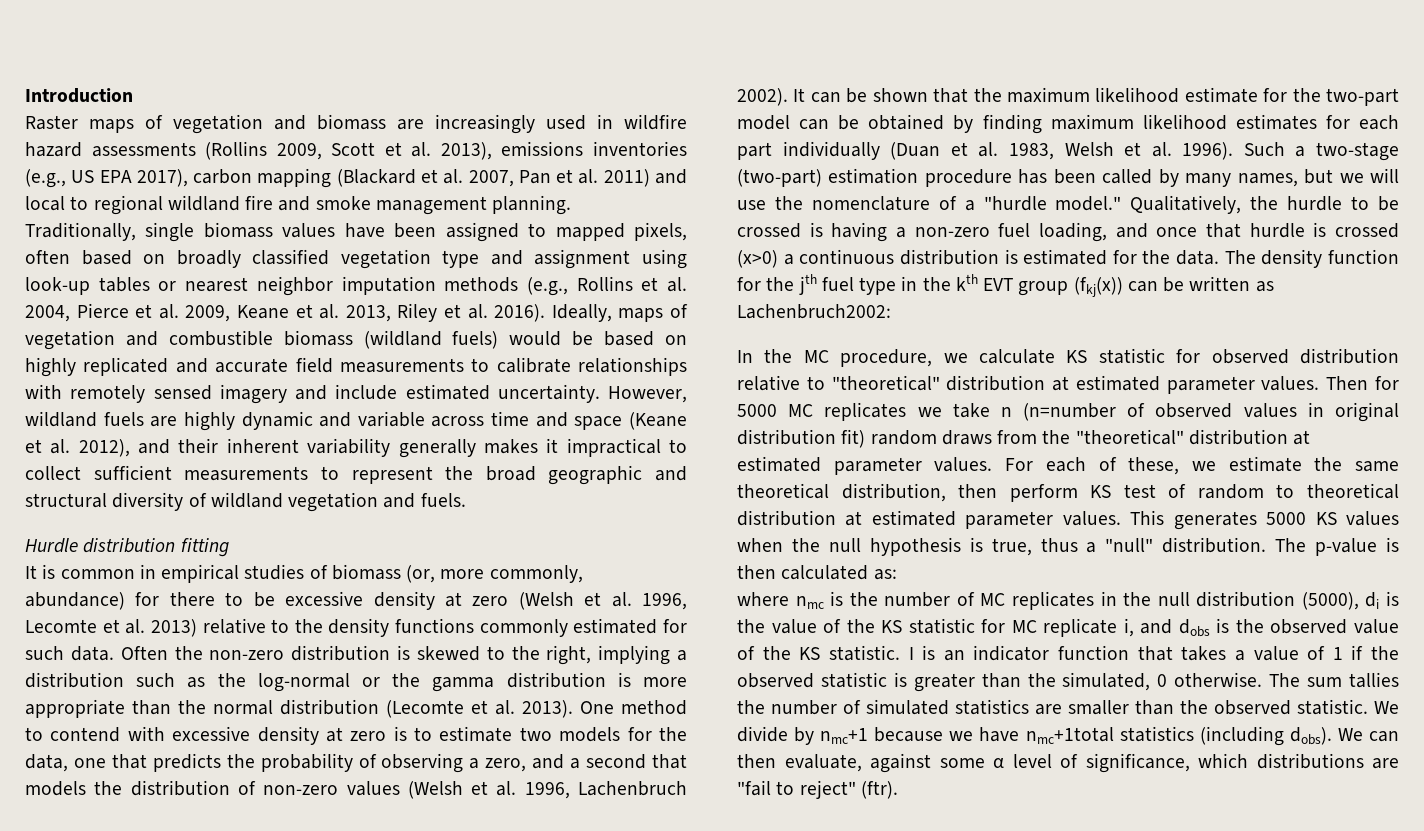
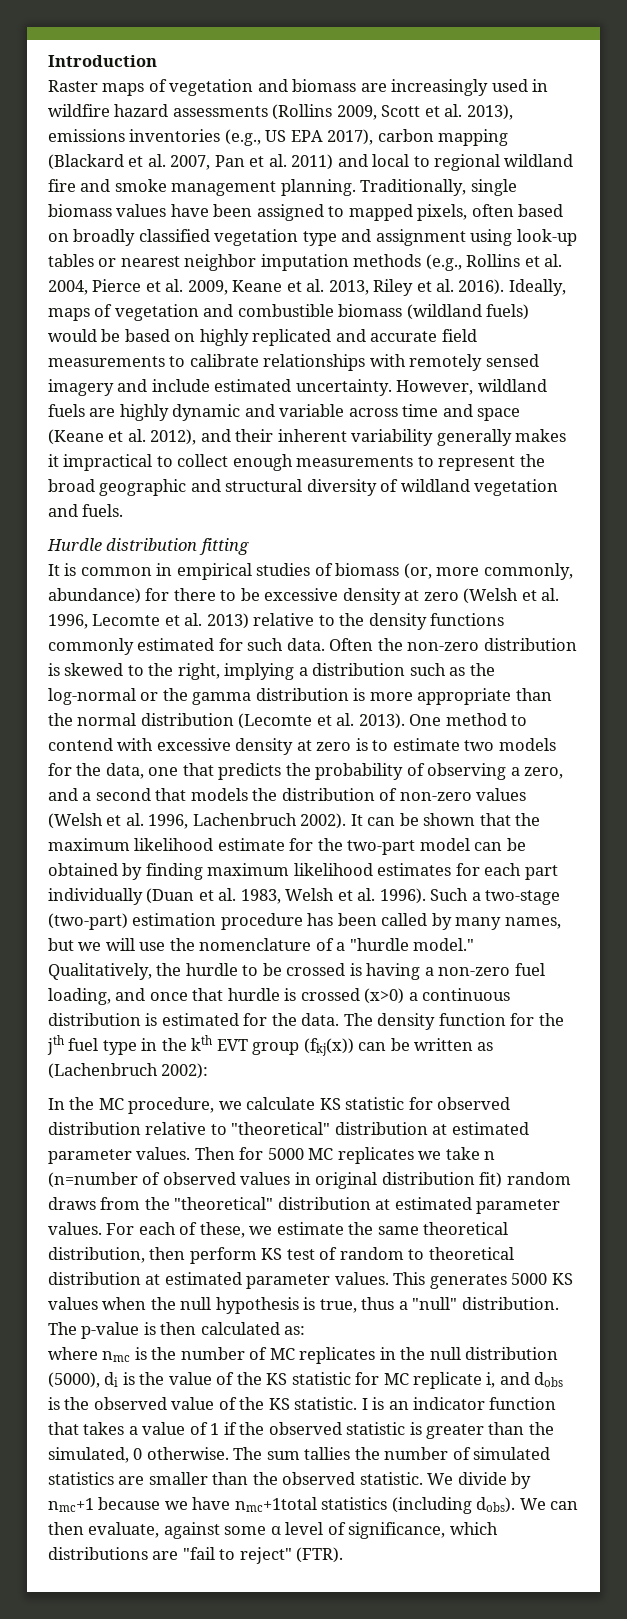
[93,465,172,480] sufficient -> [232,454,293,471] enough
[737,304,891,319] Lachenbruch2002: -> [48,1063,209,1079] (Lachenbruch 2002):
[860,781,898,799] (ftr). -> [296,1547,344,1563] (FTR).

